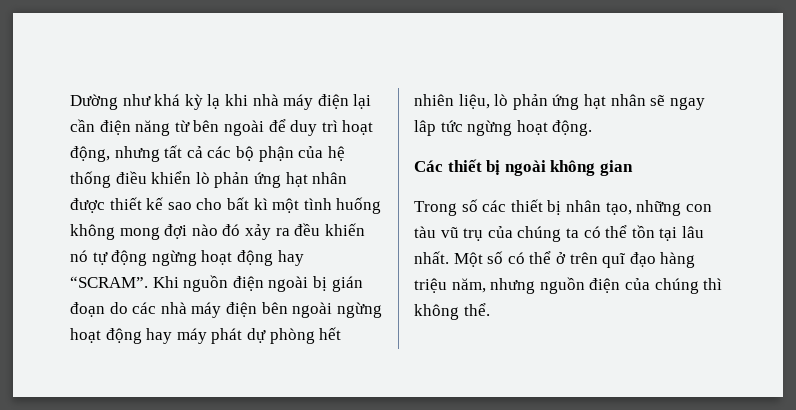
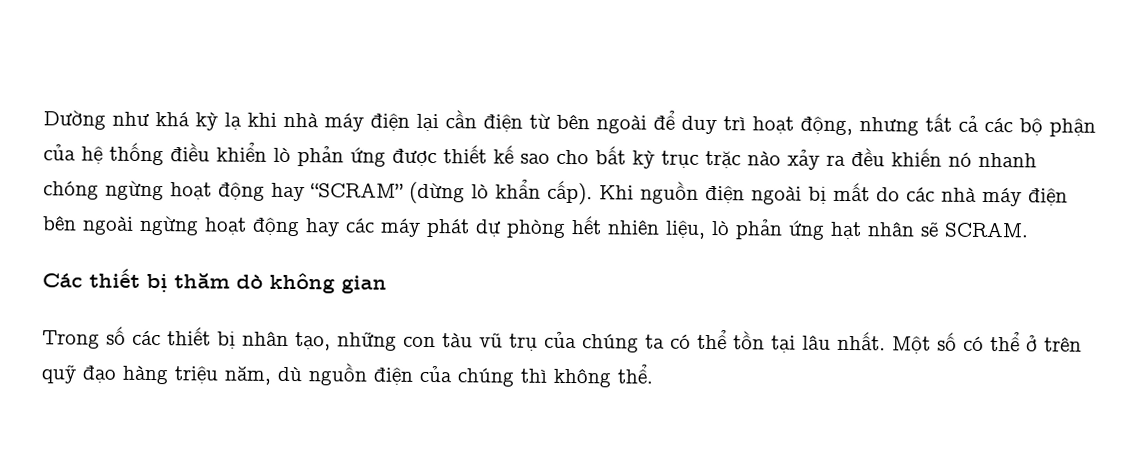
[135,120,171,136] năng -> (523, 123) none
[285,172,348,187] hạt nhân -> (386, 157) none
[253,197,382,214] [70,224,241,240] kì một tình huống không mong đợi nào đó -> [632,150,781,169] kỳ trục trặc nào
[92,250,304,266] [70,276,148,288] tự động ngừng hoạt động hay “SCRAM”. -> [978,152,1037,168] [43,179,593,206] nhanh chóng ngừng hoạt động hay “SCRAM” (dừng lò khẩn cấp).
[331,276,363,292] [70,302,105,317] gián đoạn -> [833,182,870,202] mất
(173, 336) none -> [345,218,375,233] các
[669,97,705,110] [414,120,593,136] ngay lâp tức ngừng hoạt động. -> [944,221,1029,238] SCRAM.
[504,160,546,176] ngoài -> [174,273,263,289] thăm dò
[602,253,627,268] quĩ -> [41,365,77,384] quỹ
[490,278,536,294] nhưng -> [277,366,303,382] dù

